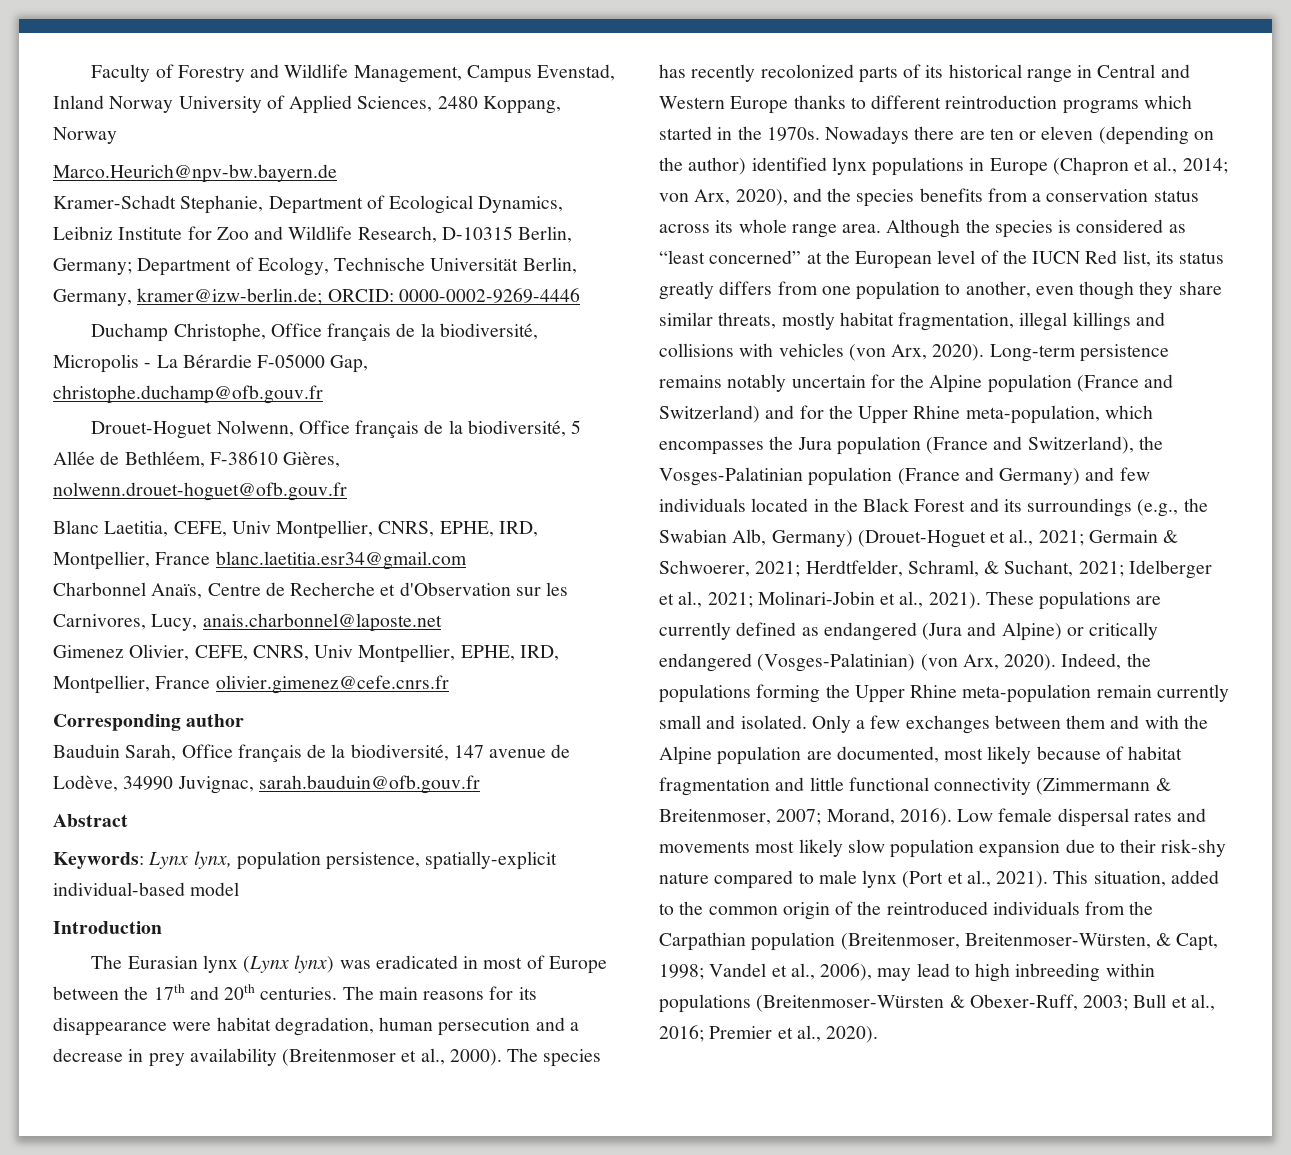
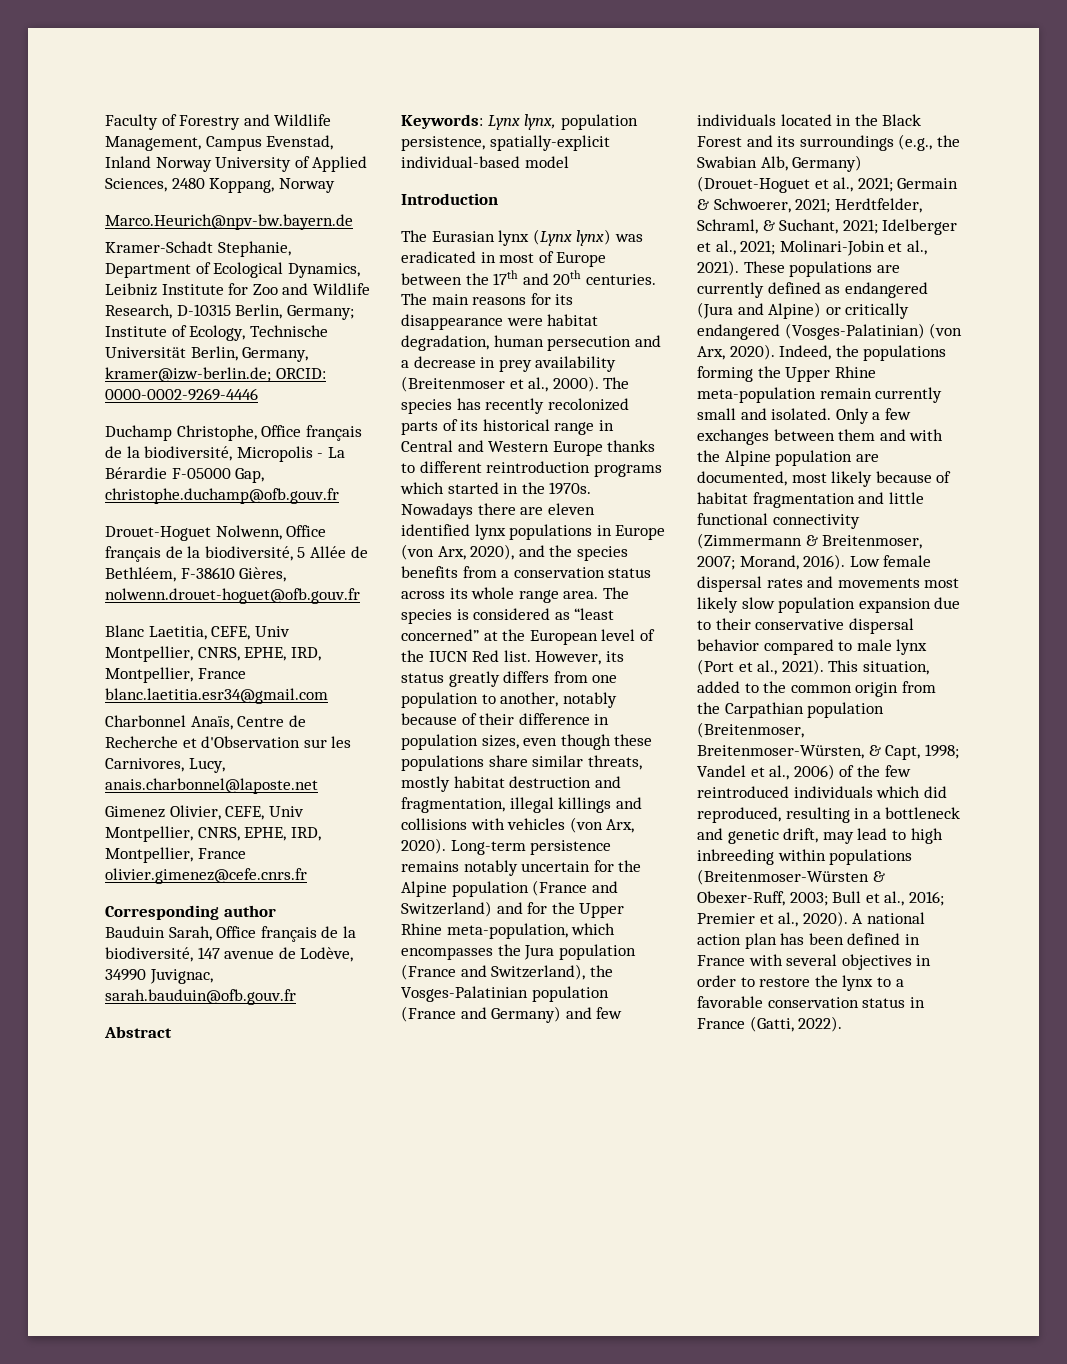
[137,258,232,276] Department -> [105,326,167,337] Institute
[252,644,456,663] CNRS, Univ Montpellier, -> [268,806,304,817] [105,826,240,842] Univ Montpellier, CNRS,
[989,126,1214,145] [659,157,747,175] ten or eleven (depending on the author) -> [547,503,595,515] eleven
[1052,157,1228,176] [659,193,689,202] (Chapron et al., 2014; von -> [401,544,434,560] (von
[886,219,990,238] Although the -> [602,587,629,599] The
[1122,250,1151,267] list, -> [503,650,602,665] list. However,
[1035,281,1174,300] even though they -> [562,692,617,708] [401,713,610,725] [401,734,653,750] [401,755,484,771] notably because of their difference in population sizes, even though these populations
(894, 319) none -> [509,776,621,788] destruction and
[1161,839,1227,857] [659,872,709,884] risk-shy nature -> [755,618,914,634] [697,639,759,651] conservative dispersal behavior
[835,901,1080,915] of the reintroduced individuals -> (899, 689) none
[820,963,873,981] 2006), -> [793,764,911,780] [697,786,947,798] [697,807,961,823] [697,828,819,844] 2006) of the few reintroduced individuals which did reproduced, resulting in a bottleneck and genetic drift,
(879, 1034) none -> [852,912,925,924] [697,933,920,949] [697,954,932,970] [697,975,904,991] [697,996,925,1008] [697,1016,843,1032] A national action plan has been defined in France with several objectives in order to restore the lynx to a favorable conservation status in France (Gatti, 2022).

